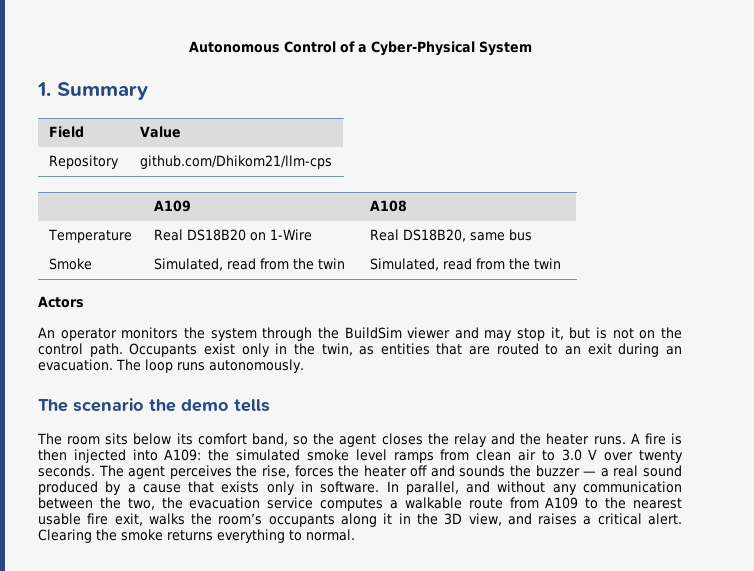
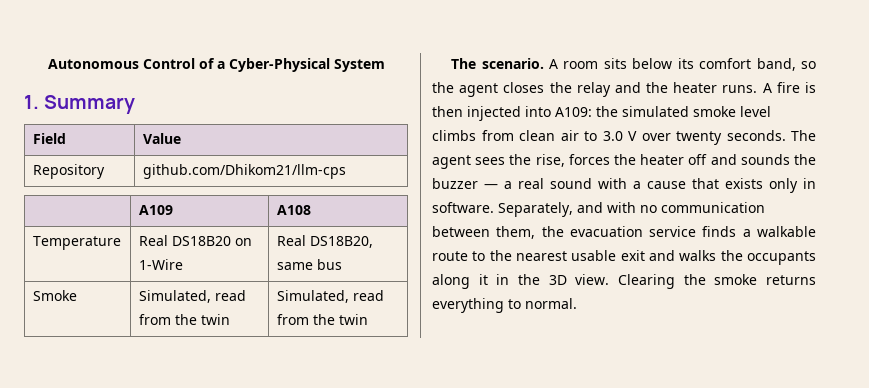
[38,296,84,308] [38,327,682,341] [38,343,682,357] [38,359,304,373] [38,398,270,412] [37,433,62,445] Actors // An operator monitors the system through the BuildSim viewer and may stop it, but is not on the control path. Occupants exist only in the twin, as entities that are routed to an exit during an evacuation. The loop runs autonomously. // The scenario the demo tells // The -> [451,58,558,69] The scenario. A
[393,452,434,463] ramps -> [432,130,476,141] climbs
[169,465,232,479] perceives -> [475,157,506,165] sees
[38,481,122,495] produced by -> [598,178,627,189] with
[386,481,682,495] [38,497,155,510] In parallel, and without any communication between the two, -> [498,202,765,217] [432,226,536,239] Separately, and with no communication between them,
[320,498,384,511] computes -> [702,226,737,237] finds
[509,497,579,509] from A109 -> (468, 256) none
[87,513,143,526] fire exit, -> [620,250,675,261] exit and
[218,513,263,525] room’s -> (743, 255) none
[468,513,682,526] view, and raises a critical alert. -> [575,274,610,285] view.

